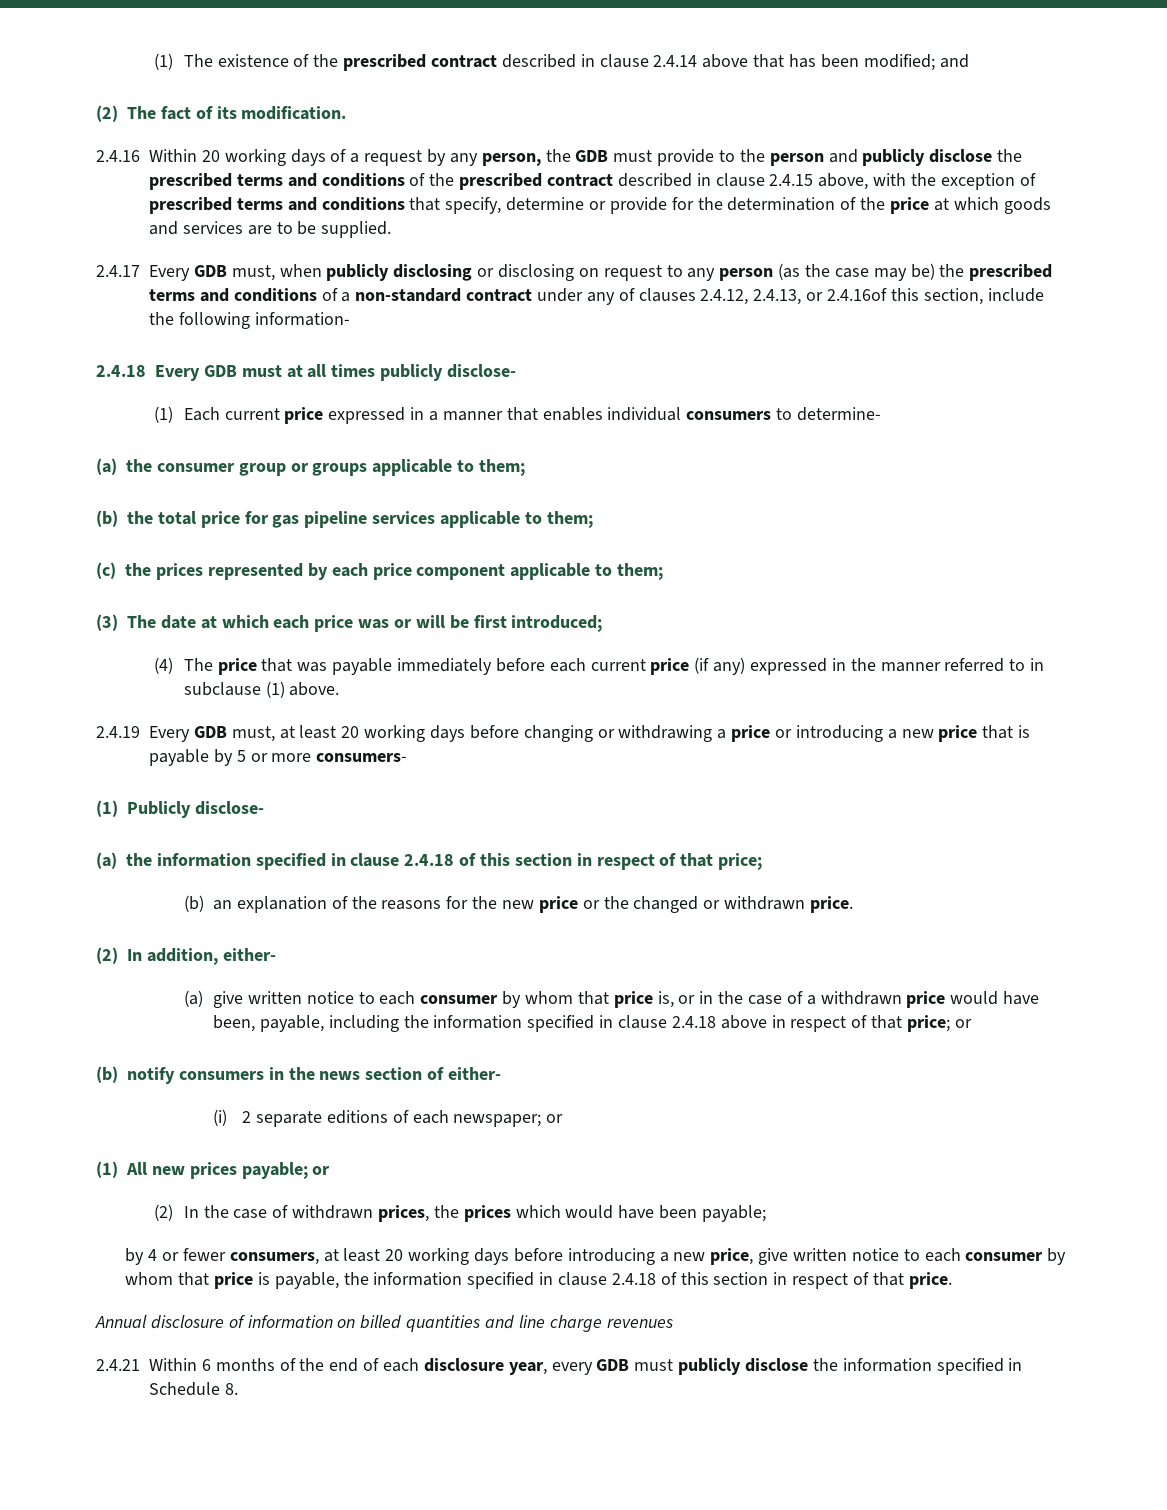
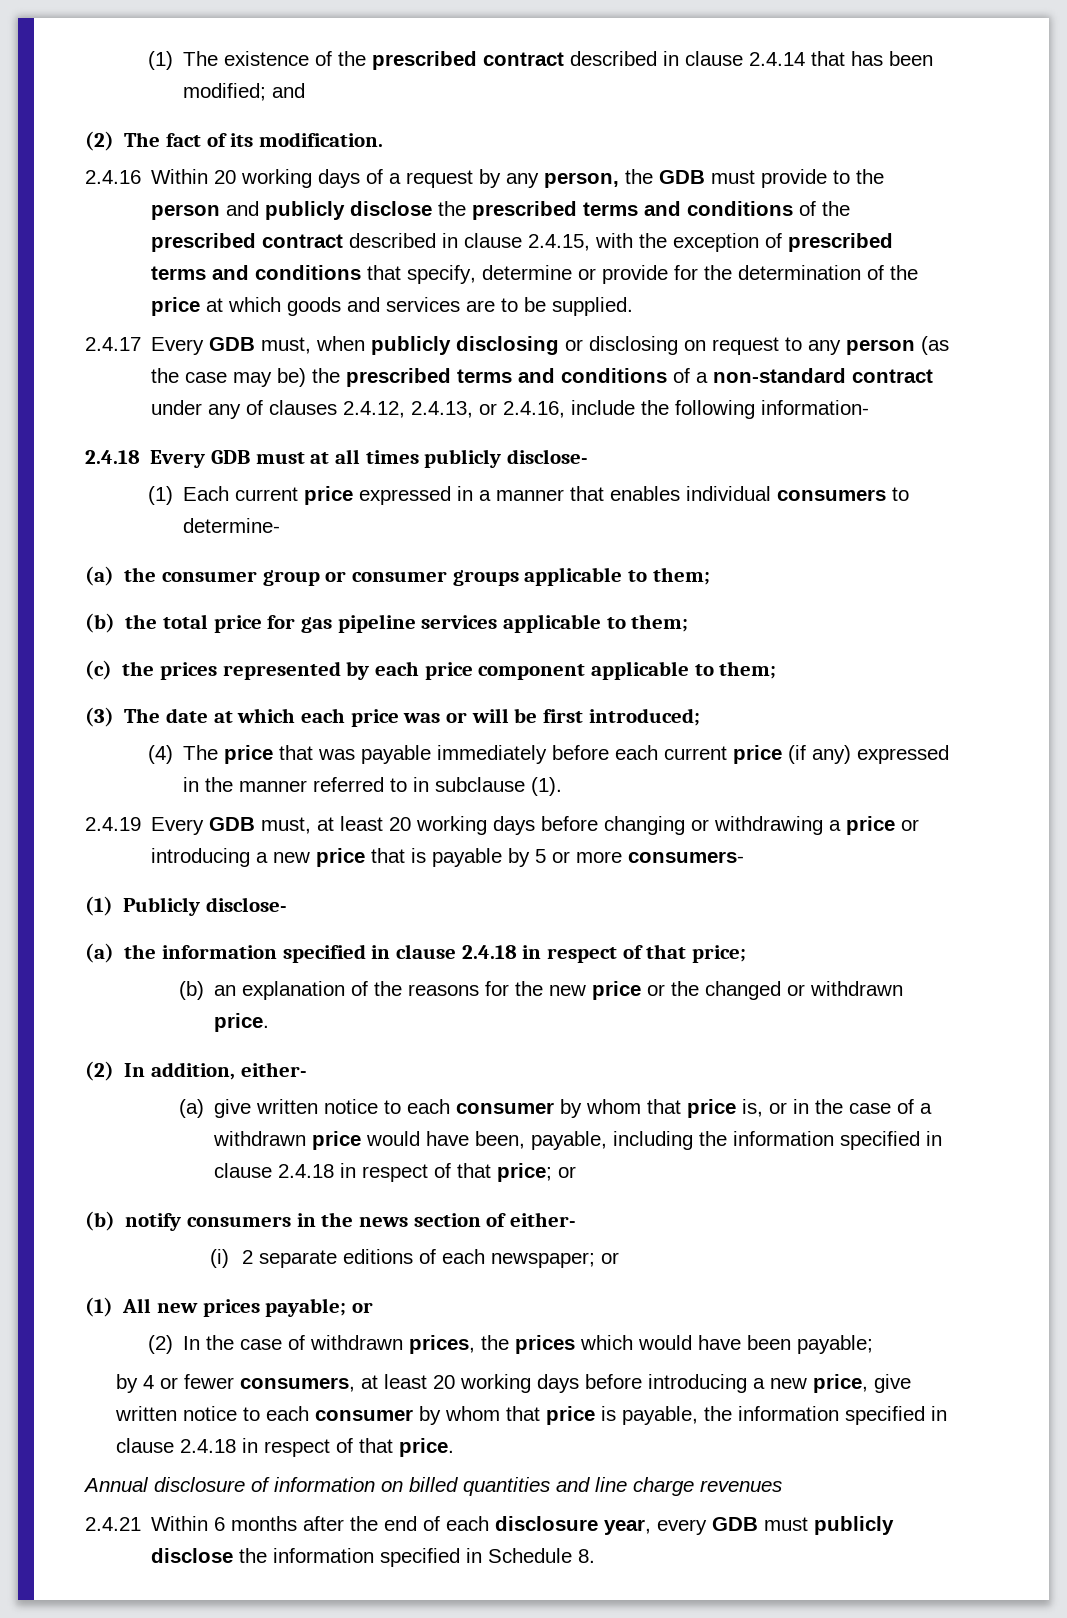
[702,54,749,68] above -> (805, 59) none
[769,173,869,190] 2.4.15 above, -> [528,234,591,251] 2.4.15,
[827,288,983,305] 2.4.16of this section, -> [503,401,566,418] 2.4.16,
(309, 467) none -> [351,571,447,582] consumer
[265,681,340,698] (1) above. -> [530,777,562,796] (1).
[459,853,572,866] of this section -> (517, 952) none
[720,1015,767,1029] above -> (335, 1171) none
[660,1272,769,1285] of this section -> (237, 1446) none
[279,1358,296,1371] of -> [303,1516,345,1531] after

